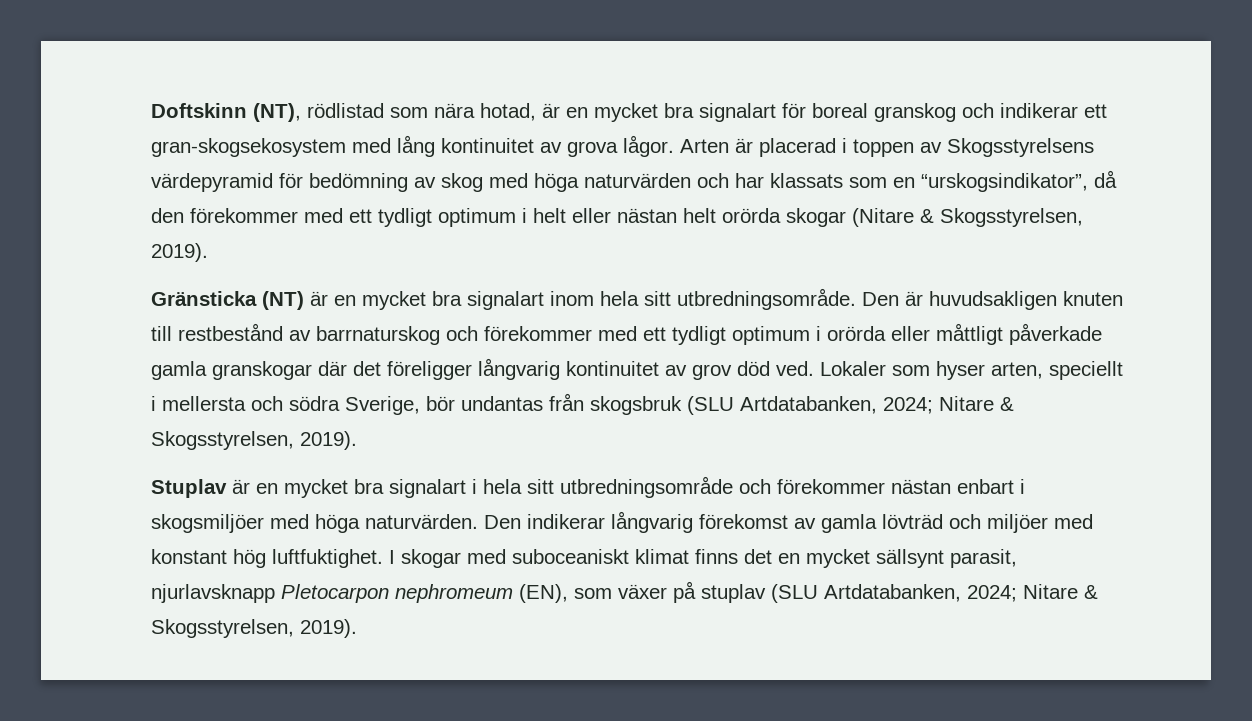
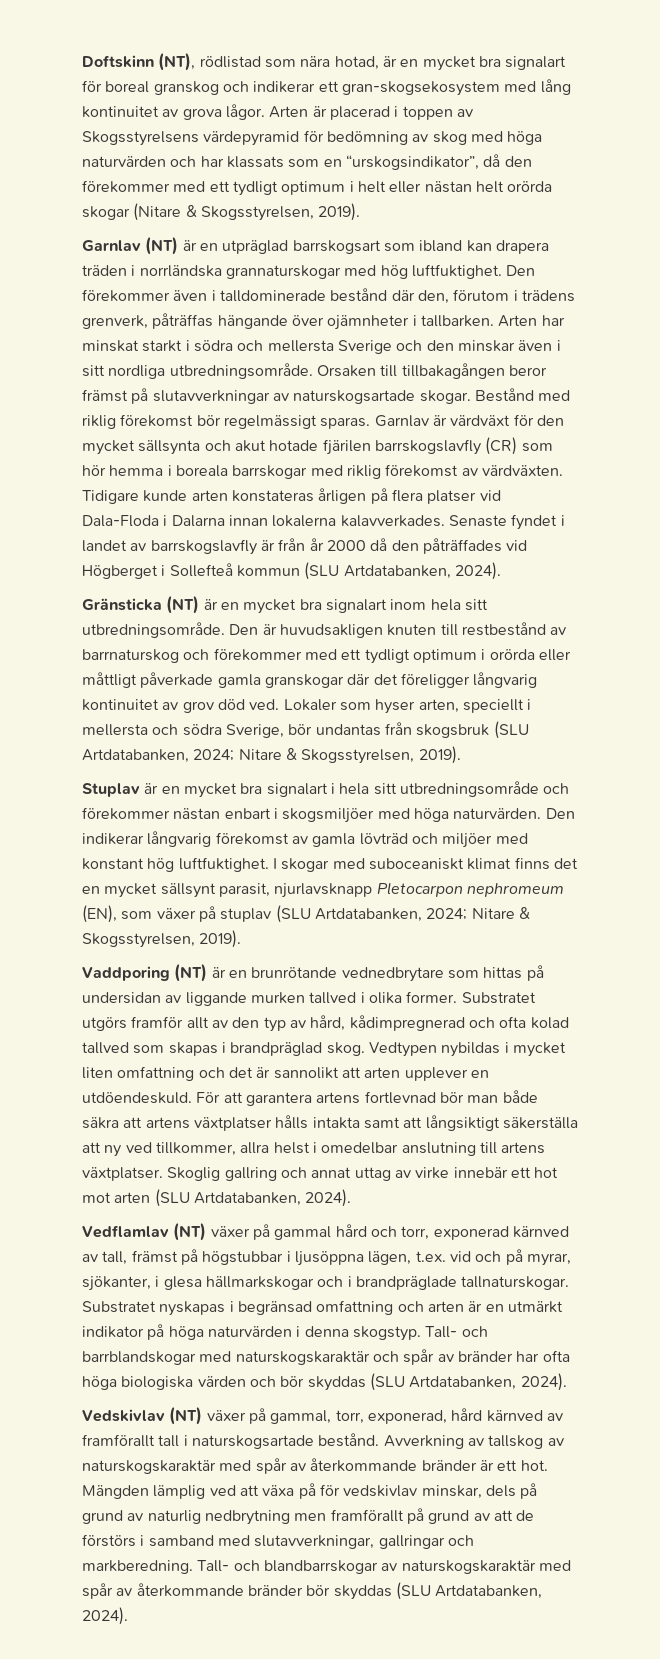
(208, 252) none -> [82,237,549,255] [82,264,536,279] [82,288,575,304] [82,313,565,330] [82,340,561,354] [82,363,547,379] [82,388,571,404] [82,414,564,429] [82,437,553,455] [82,464,563,479] [82,488,501,504] [82,514,565,530] [82,538,528,555] [82,562,501,580] // Garnlav (NT) är en utpräglad barrskogsart som ibland kan drapera träden i norrländska grannaturskogar med hög luftfuktighet. Den förekommer även i talldominerade bestånd där den, förutom i trädens grenverk, påträffas hängande över ojämnheter i tallbarken. Arten har minskat starkt i södra och mellersta Sverige och den minskar även i sitt nordliga utbredningsområde. Orsaken till tillbakagången beror främst på slutavverkningar av naturskogsartade skogar. Bestånd med riklig förekomst bör regelmässigt sparas. Garnlav är värdväxt för den mycket sällsynta och akut hotade fjärilen barrskogslavfly (CR) som hör hemma i boreala barrskogar med riklig förekomst av värdväxten. Tidigare kunde arten konstateras årligen på flera platser vid Dala-Floda i Dalarna innan lokalerna kalavverkades. Senaste fyndet i landet av barrskogslavfly är från år 2000 då den påträffades vid Högberget i Sollefteå kommun (SLU Artdatabanken, 2024).
(357, 628) none -> [82,964,544,982] [82,991,536,1006] [82,1015,569,1032] [82,1042,566,1057] [82,1066,489,1081] [82,1090,538,1106] [82,1115,578,1131] [82,1142,546,1157] [82,1167,559,1181] [82,1189,352,1207] [82,1223,569,1241] [82,1249,571,1266] [82,1276,570,1291] [82,1300,563,1316] [82,1324,488,1341] [82,1349,570,1365] [82,1373,567,1391] [82,1407,563,1425] [82,1433,564,1449] [82,1458,548,1474] [82,1483,538,1499] [82,1508,535,1525] [82,1534,474,1549] [82,1560,571,1574] [82,1582,543,1600] [82,1607,128,1625] // Vaddporing (NT) är en brunrötande vednedbrytare som hittas på undersidan av liggande murken tallved i olika former. Substratet utgörs framför allt av den typ av hård, kådimpregnerad och ofta kolad tallved som skapas i brandpräglad skog. Vedtypen nybildas i mycket liten omfattning och det är sannolikt att arten upplever en utdöendeskuld. För att garantera artens fortlevnad bör man både säkra att artens växtplatser hålls intakta samt att långsiktigt säkerställa att ny ved tillkommer, allra helst i omedelbar anslutning till artens växtplatser. Skoglig gallring och annat uttag av virke innebär ett hot mot arten (SLU Artdatabanken, 2024). // Vedflamlav (NT) växer på gammal hård och torr, exponerad kärnved av tall, främst på högstubbar i ljusöppna lägen, t.ex. vid och på myrar, sjökanter, i glesa hällmarkskogar och i brandpräglade tallnaturskogar. Substratet nyskapas i begränsad omfattning och arten är en utmärkt indikator på höga naturvärden i denna skogstyp. Tall- och barrblandskogar med naturskogskaraktär och spår av bränder har ofta höga biologiska värden och bör skyddas (SLU Artdatabanken, 2024). // Vedskivlav (NT) växer på gammal, torr, exponerad, hård kärnved av framförallt tall i naturskogsartade bestånd. Avverkning av tallskog av naturskogskaraktär med spår av återkommande bränder är ett hot. Mängden lämplig ved att växa på för vedskivlav minskar, dels på grund av naturlig nedbrytning men framförallt på grund av att de förstörs i samband med slutavverkningar, gallringar och markberedning. Tall- och blandbarrskogar av naturskogskaraktär med spår av återkommande bränder bör skyddas (SLU Artdatabanken, 2024).

